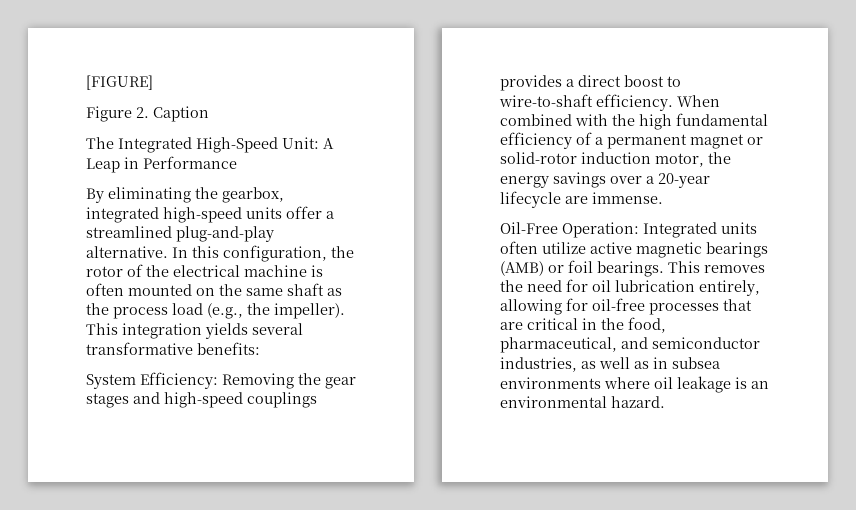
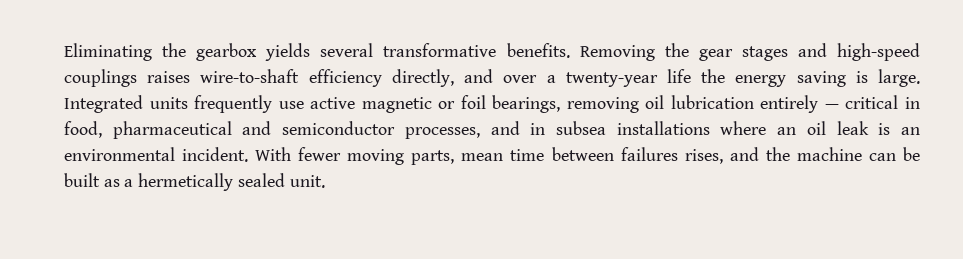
[86,75,153,90] [86,106,209,122] [86,137,334,153] [86,156,237,173] [86,187,284,203] [86,206,334,223] [86,226,274,242] [86,245,354,262] [86,264,323,277] [86,283,342,296] [86,303,345,319] [86,323,303,339] [86,342,260,355] [86,372,218,389] [FIGURE] // Figure 2. Caption // The Integrated High-Speed Unit: A Leap in Performance // By eliminating the gearbox, integrated high-speed units offer a streamlined plug-and-play alternative. In this configuration, the rotor of the electrical machine is often mounted on the same shaft as the process load (e.g., the impeller). This integration yields several transformative benefits: // System Efficiency: -> [64,43,570,61] Eliminating the gearbox yields several transformative benefits.
[500,75,681,91] [499,94,720,111] [500,113,768,130] [500,132,763,149] [500,152,731,167] [500,172,710,188] [500,191,663,208] [500,222,757,238] [500,241,768,258] [500,260,765,277] [500,279,760,296] [500,298,752,315] [500,317,666,333] [500,337,760,353] [500,357,720,372] [500,376,769,393] [500,396,665,408] provides a direct boost to wire-to-shaft efficiency. When combined with the high fundamental efficiency of a permanent magnet or solid-rotor induction motor, the energy savings over a 20-year lifecycle are immense. // Oil-Free Operation: Integrated units often utilize active magnetic bearings (AMB) or foil bearings. This removes the need for oil lubrication entirely, allowing for oil-free processes that are critical in the food, pharmaceutical, and semiconductor industries, as well as in subsea environments where oil leakage is an environmental hazard. -> [147,69,920,87] [64,95,920,113] [64,121,920,139] [64,147,921,165] [64,173,325,191] raises wire-to-shaft efficiency directly, and over a twenty-year life the energy saving is large. Integrated units frequently use active magnetic or foil bearings, removing oil lubrication entirely — critical in food, pharmaceutical and semiconductor processes, and in subsea installations where an oil leak is an environmental incident. With fewer moving parts, mean time between failures rises, and the machine can be built as a hermetically sealed unit.

